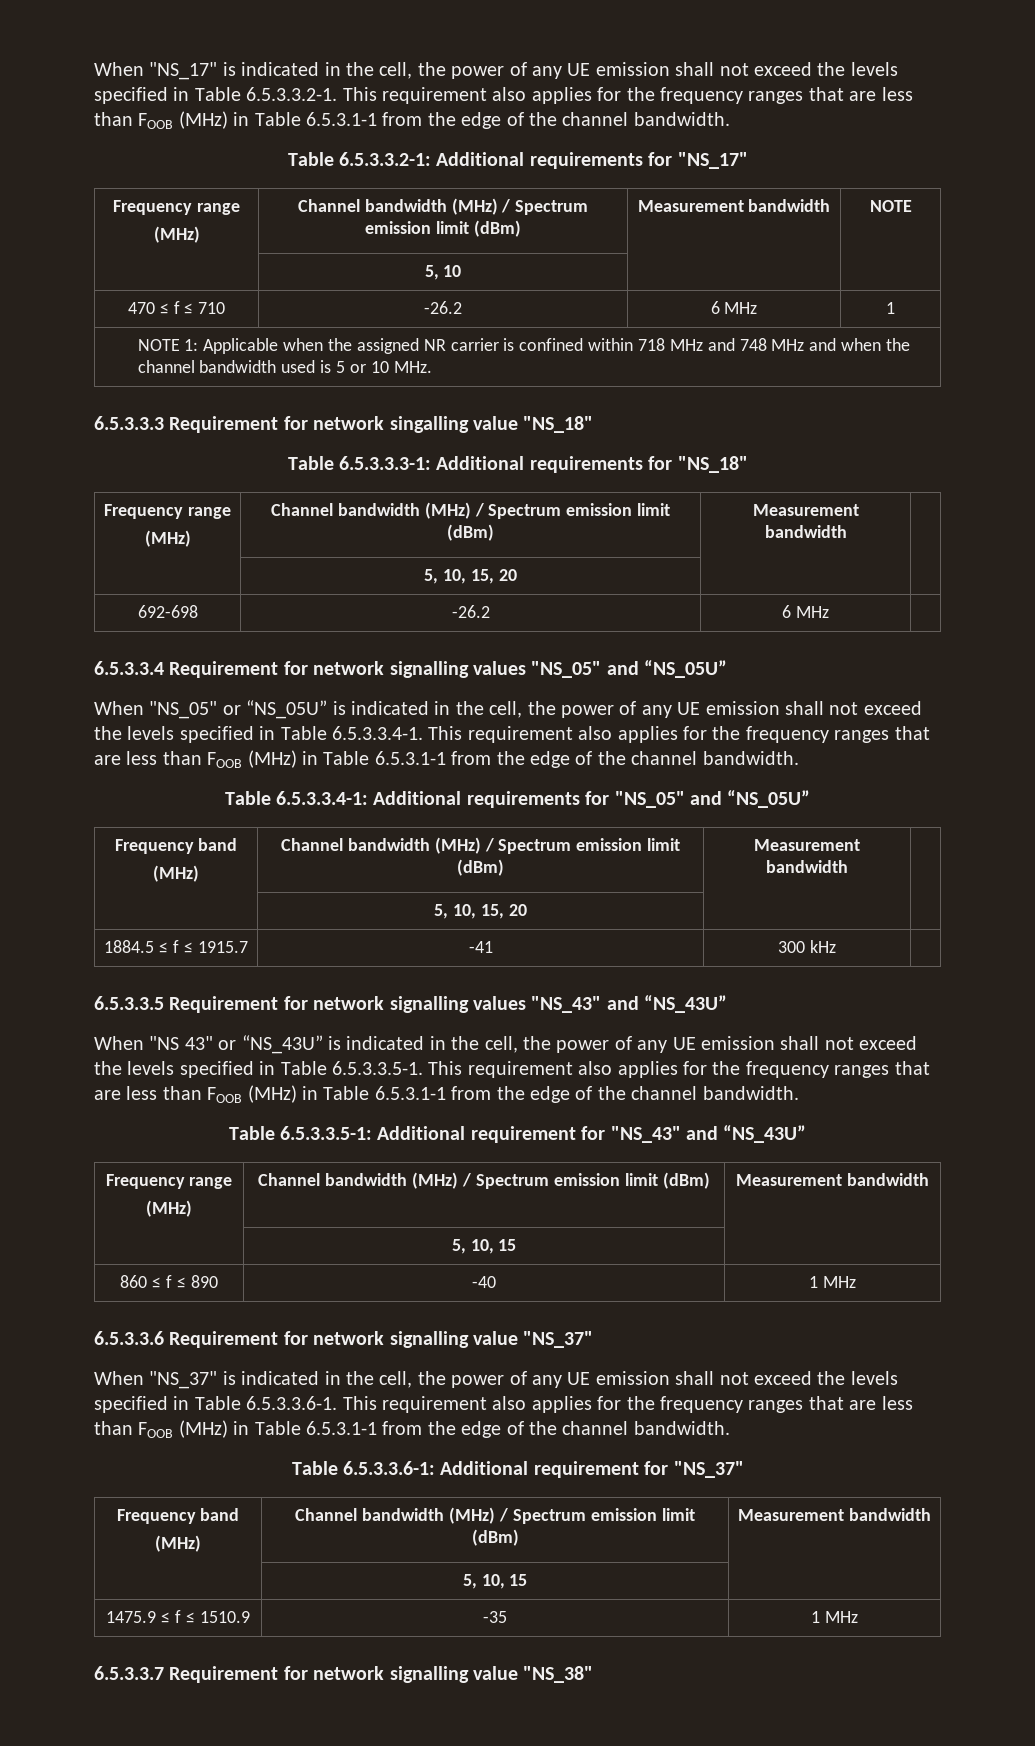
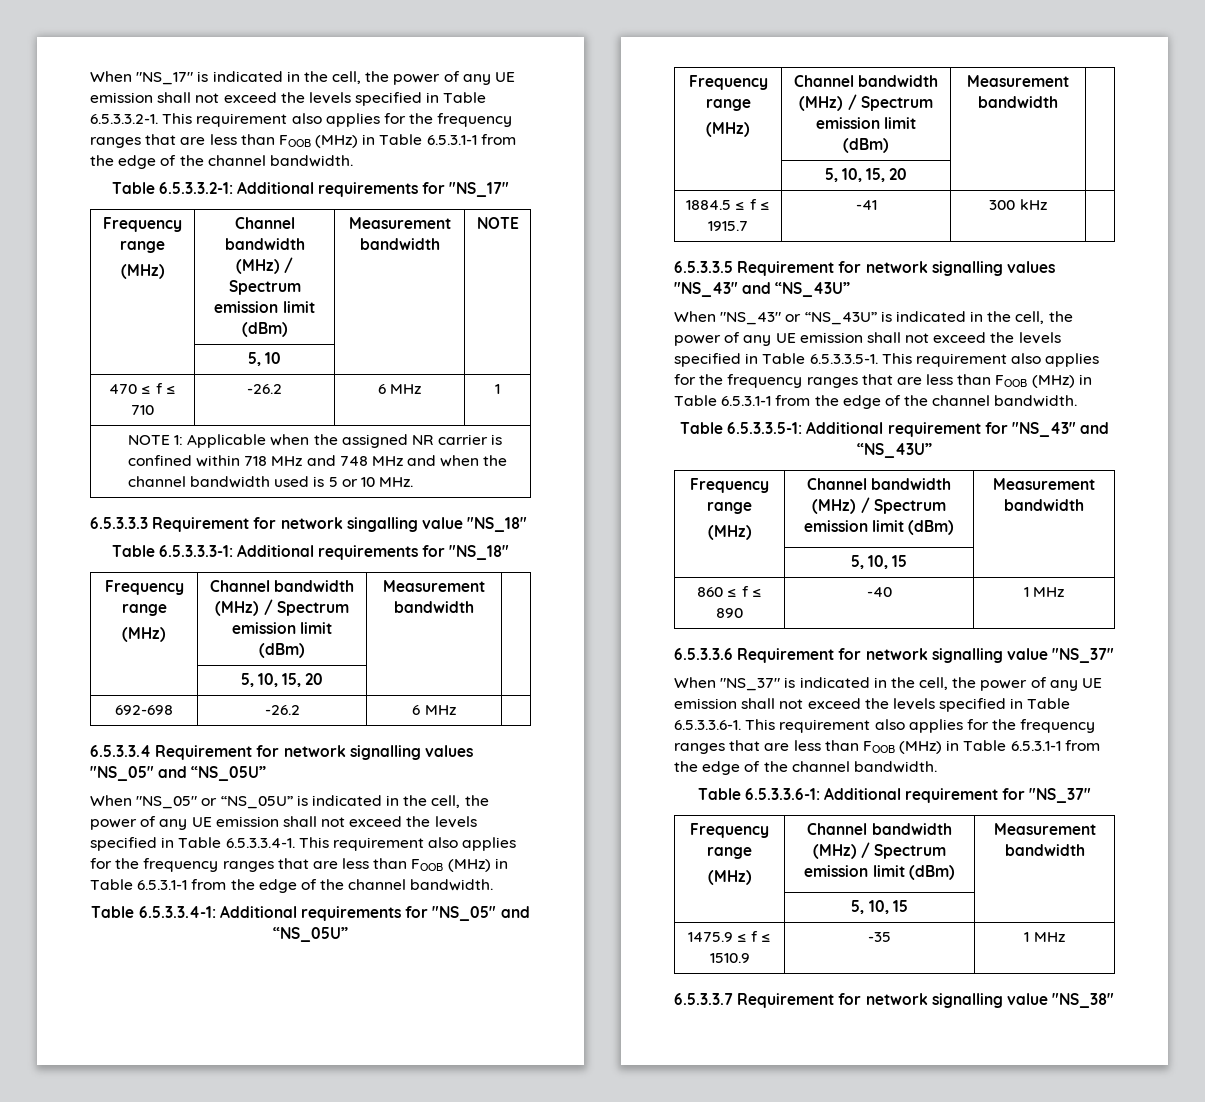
[198,838,238,851] band -> [705,99,751,111] range
[149,1036,213,1050] "NS 43" -> [720,312,782,325] "NS_43"
[200,1508,240,1521] band -> [707,847,752,859] range

